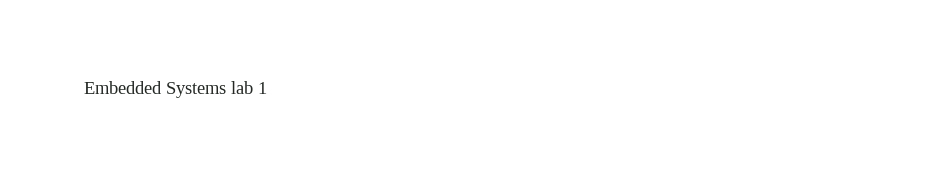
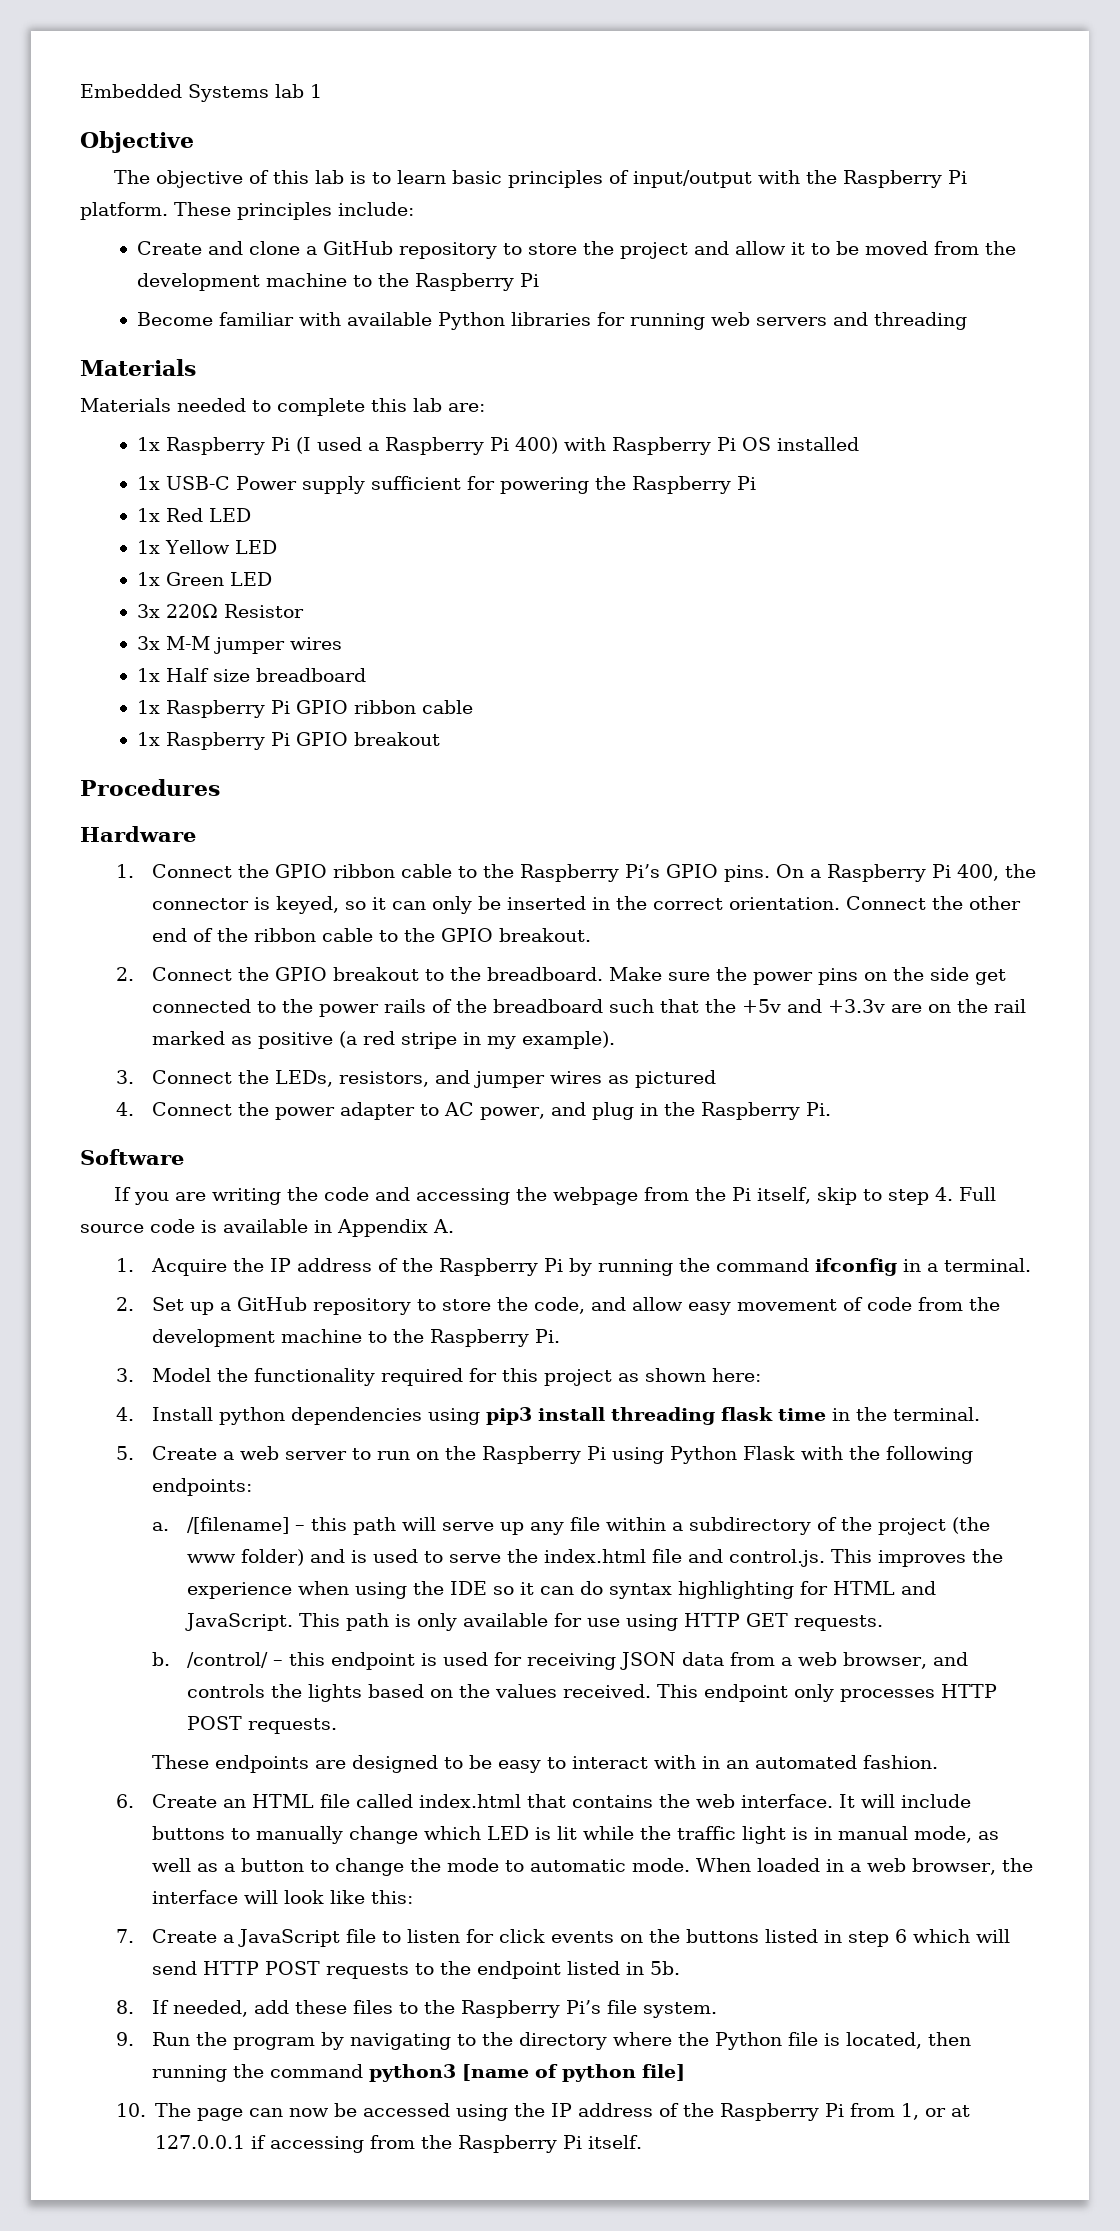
(267, 88) none -> [80,131,194,153] [113,170,967,188] [80,202,414,220] [136,241,1016,259] [136,273,539,291] [136,312,967,330] [80,359,196,376] [80,398,485,416] [136,437,859,455] [136,476,756,494] [136,508,251,522] [136,540,277,554] [136,572,272,586] [136,604,304,618] [136,636,342,654] [136,668,366,682] [136,700,473,718] [136,732,440,750] [80,779,220,796] [80,826,196,842] [115,864,1036,882] [151,896,1021,914] [151,928,591,942] [115,967,1006,985] [151,999,1026,1017] [151,1031,615,1049] [115,1070,716,1088] [115,1102,831,1120] [80,1149,184,1165] [113,1187,996,1205] [80,1219,454,1237] [115,1258,1031,1276] [115,1297,1000,1315] [151,1329,560,1347] [115,1368,761,1386] [115,1407,980,1425] [115,1446,973,1464] [151,1478,252,1496] [151,1517,991,1535] [187,1549,1004,1567] [187,1581,937,1599] [185,1613,884,1631] [151,1652,969,1670] [187,1684,998,1702] [187,1716,338,1734] [151,1755,938,1773] [115,1794,971,1808] [151,1826,999,1844] [151,1858,1033,1876] [151,1890,413,1904] [115,1929,1010,1947] [151,1961,680,1979] [115,2000,717,2018] [115,2032,971,2050] [151,2064,685,2082] [115,2103,971,2121] [155,2135,643,2153] // Objective // The objective of this lab is to learn basic principles of input/output with the Raspberry Pi platform. These principles include: // Create and clone a GitHub repository to store the project and allow it to be moved from the development machine to the Raspberry Pi // Become familiar with available Python libraries for running web servers and threading // Materials // Materials needed to complete this lab are: // 1x Raspberry Pi (I used a Raspberry Pi 400) with Raspberry Pi OS installed // 1x USB-C Power supply sufficient for powering the Raspberry Pi // 1x Red LED // 1x Yellow LED // 1x Green LED // 3x 220Ω Resistor // 3x M-M jumper wires // 1x Half size breadboard // 1x Raspberry Pi GPIO ribbon cable // 1x Raspberry Pi GPIO breakout // Procedures // Hardware // 1. Connect the GPIO ribbon cable to the Raspberry Pi’s GPIO pins. On a Raspberry Pi 400, the connector is keyed, so it can only be inserted in the correct orientation. Connect the other end of the ribbon cable to the GPIO breakout. // 2. Connect the GPIO breakout to the breadboard. Make sure the power pins on the side get connected to the power rails of the breadboard such that the +5v and +3.3v are on the rail marked as positive (a red stripe in my example). // 3. Connect the LEDs, resistors, and jumper wires as pictured // 4. Connect the power adapter to AC power, and plug in the Raspberry Pi. // Software // If you are writing the code and accessing the webpage from the Pi itself, skip to step 4. Full source code is available in Appendix A. // 1. Acquire the IP address of the Raspberry Pi by running the command ifconfig in a terminal. // 2. Set up a GitHub repository to store the code, and allow easy movement of code from the development machine to the Raspberry Pi. // 3. Model the functionality required for this project as shown here: // 4. Install python dependencies using pip3 install threading flask time in the terminal. // 5. Create a web server to run on the Raspberry Pi using Python Flask with the following endpoints: // a. /[filename] – this path will serve up any file within a subdirectory of the project (the www folder) and is used to serve the index.html file and control.js. This improves the experience when using the IDE so it can do syntax highlighting for HTML and JavaScript. This path is only available for use using HTTP GET requests. // b. /control/ – this endpoint is used for receiving JSON data from a web browser, and controls the lights based on the values received. This endpoint only processes HTTP POST requests. // These endpoints are designed to be easy to interact with in an automated fashion. // 6. Create an HTML file called index.html that contains the web interface. It will include buttons to manually change which LED is lit while the traffic light is in manual mode, as well as a button to change the mode to automatic mode. When loaded in a web browser, the interface will look like this: // 7. Create a JavaScript file to listen for click events on the buttons listed in step 6 which will send HTTP POST requests to the endpoint listed in 5b. // 8. If needed, add these files to the Raspberry Pi’s file system. // 9. Run the program by navigating to the directory where the Python file is located, then running the command python3 [name of python file] // 10. The page can now be accessed using the IP address of the Raspberry Pi from 1, or at 127.0.0.1 if accessing from the Raspberry Pi itself.

